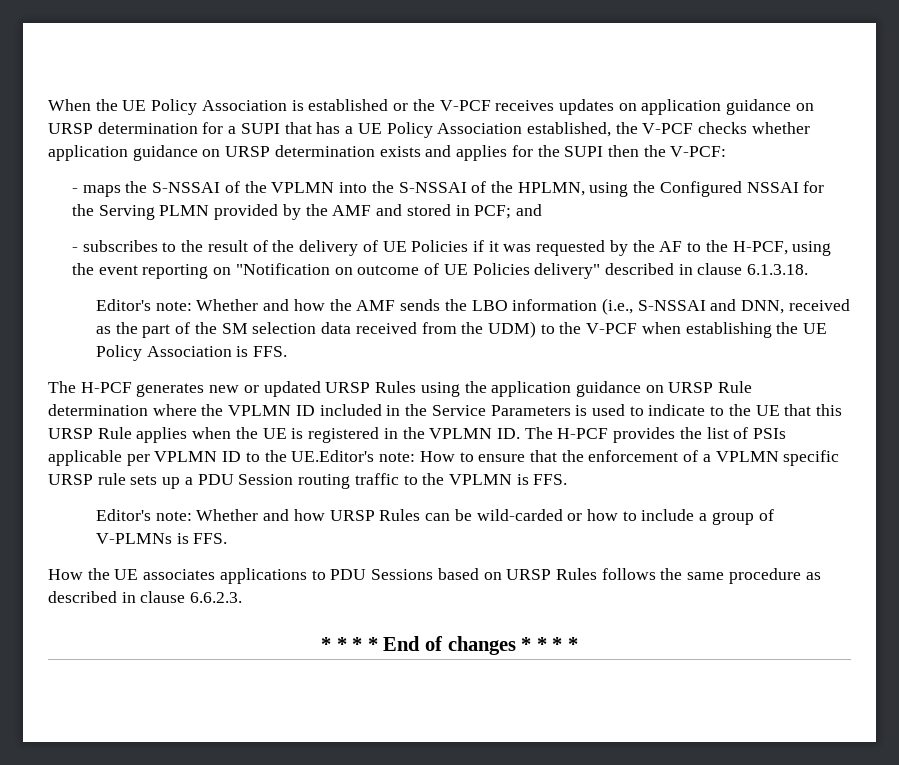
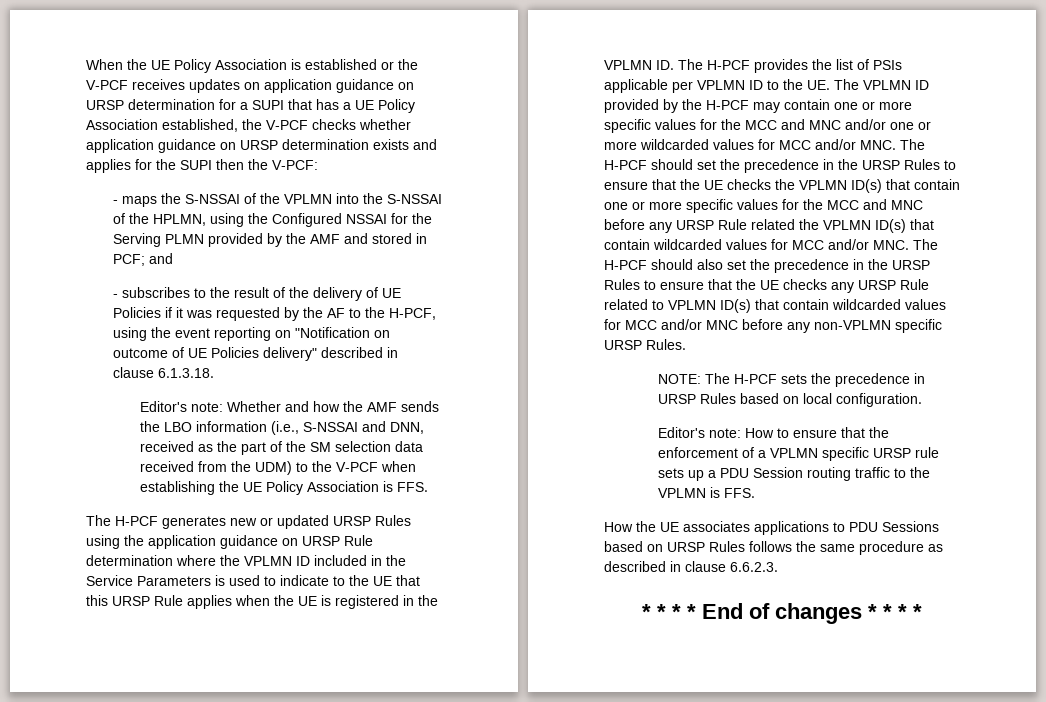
[291,450,375,462] UE.Editor's -> [807,79,929,90] [604,99,912,113] [604,119,931,133] [604,139,925,150] [604,159,956,173] [604,179,960,193] [604,199,923,213] [604,219,934,233] [604,239,938,250] [604,259,930,273] [604,279,929,293] [604,299,946,313] [604,319,942,333] [604,339,686,350] [657,373,925,387] [657,393,922,407] [657,427,705,438] UE. The VPLMN ID provided by the H-PCF may contain one or more specific values for the MCC and MNC and/or one or more wildcarded values for MCC and/or MNC. The H-PCF should set the precedence in the URSP Rules to ensure that the UE checks the VPLMN ID(s) that contain one or more specific values for the MCC and MNC before any URSP Rule related the VPLMN ID(s) that contain wildcarded values for MCC and/or MNC. The H-PCF should also set the precedence in the URSP Rules to ensure that the UE checks any URSP Rule related to VPLMN ID(s) that contain wildcarded values for MCC and/or MNC before any non-VPLMN specific URSP Rules. // NOTE: The H-PCF sets the precedence in URSP Rules based on local configuration. // Editor's
[95,509,774,525] [95,533,228,544] // Editor's note: Whether and how URSP Rules can be wild-carded or how to include a group of V-PLMNs is FFS. -> (755, 493) none

